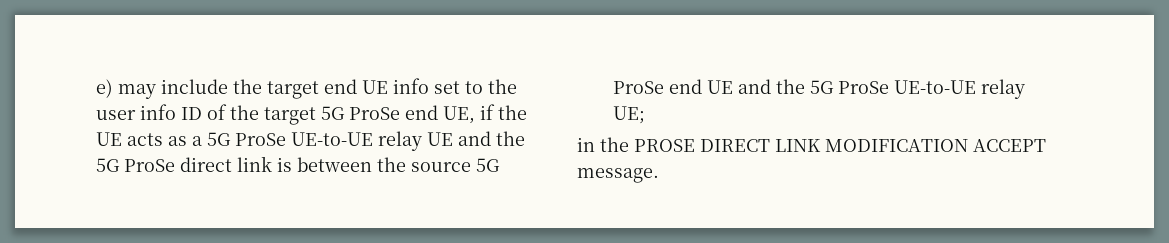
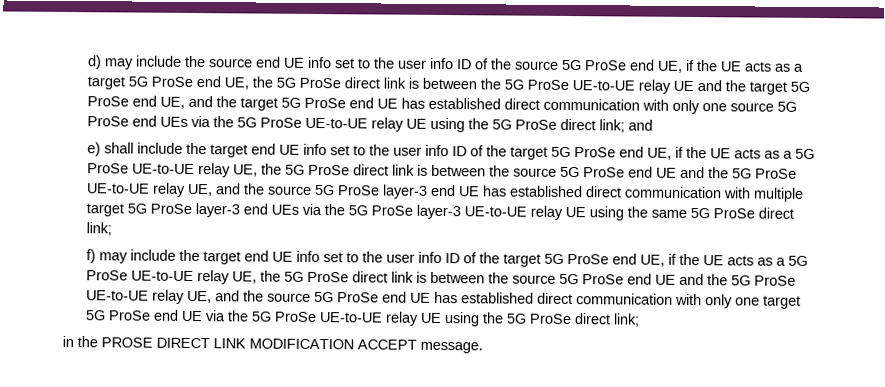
[95,79,113,98] e) -> [86,55,804,73] [86,76,810,95] [86,95,797,115] [86,115,653,133] [86,142,815,160] [86,163,797,179] [85,182,804,202] [85,203,794,221] [85,222,112,236] [85,249,96,264] d) may include the source end UE info set to the user info ID of the source 5G ProSe end UE, if the UE acts as a target 5G ProSe end UE, the 5G ProSe direct link is between the 5G ProSe UE-to-UE relay UE and the target 5G ProSe end UE, and the target 5G ProSe end UE has established direct communication with only one source 5G ProSe end UEs via the 5G ProSe UE-to-UE relay UE using the 5G ProSe direct link; and // e) shall include the target end UE info set to the user info ID of the target 5G ProSe end UE, if the UE acts as a 5G ProSe UE-to-UE relay UE, the 5G ProSe direct link is between the source 5G ProSe end UE and the 5G ProSe UE-to-UE relay UE, and the source 5G ProSe layer-3 end UE has established direct communication with multiple target 5G ProSe layer-3 end UEs via the 5G ProSe layer-3 UE-to-UE relay UE using the same 5G ProSe direct link; // f)
[426,131,491,146] UE and -> [231,271,257,284] UE,
[612,106,645,124] UE; -> [186,290,801,309] [84,309,640,327] UE, and the source 5G ProSe end UE has established direct communication with only one target 5G ProSe end UE via the 5G ProSe UE-to-UE relay UE using the 5G ProSe direct link;

